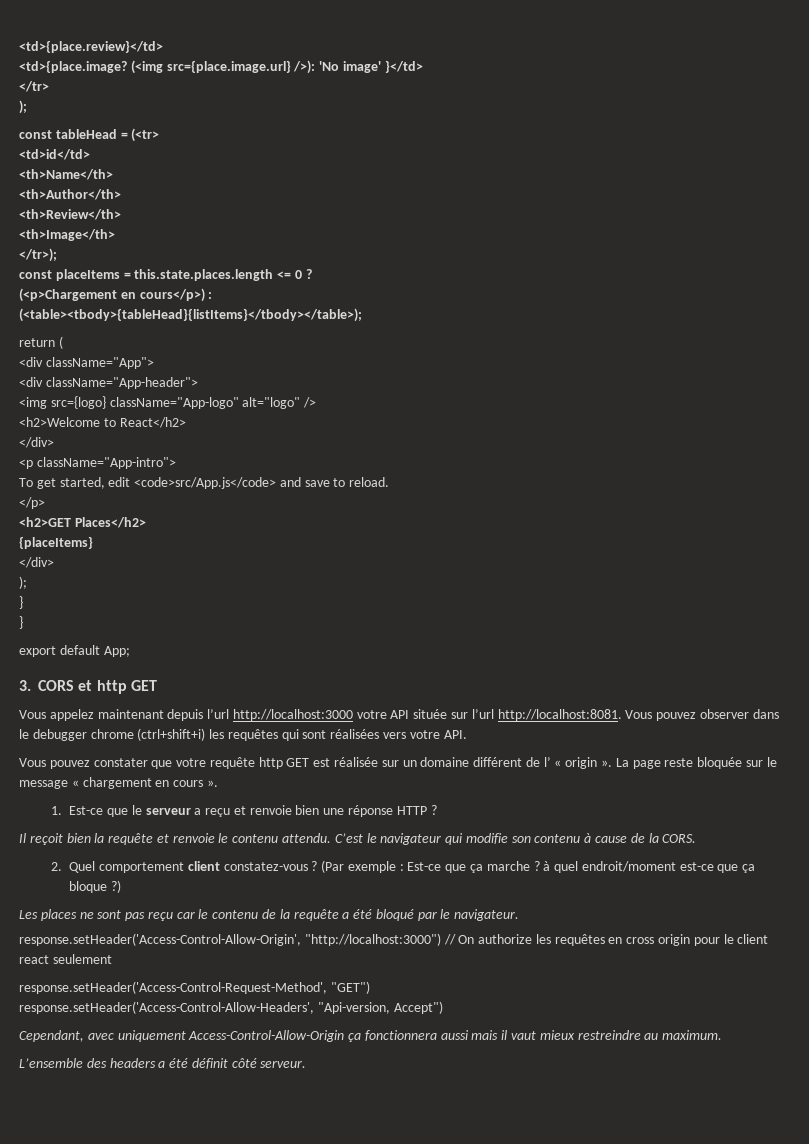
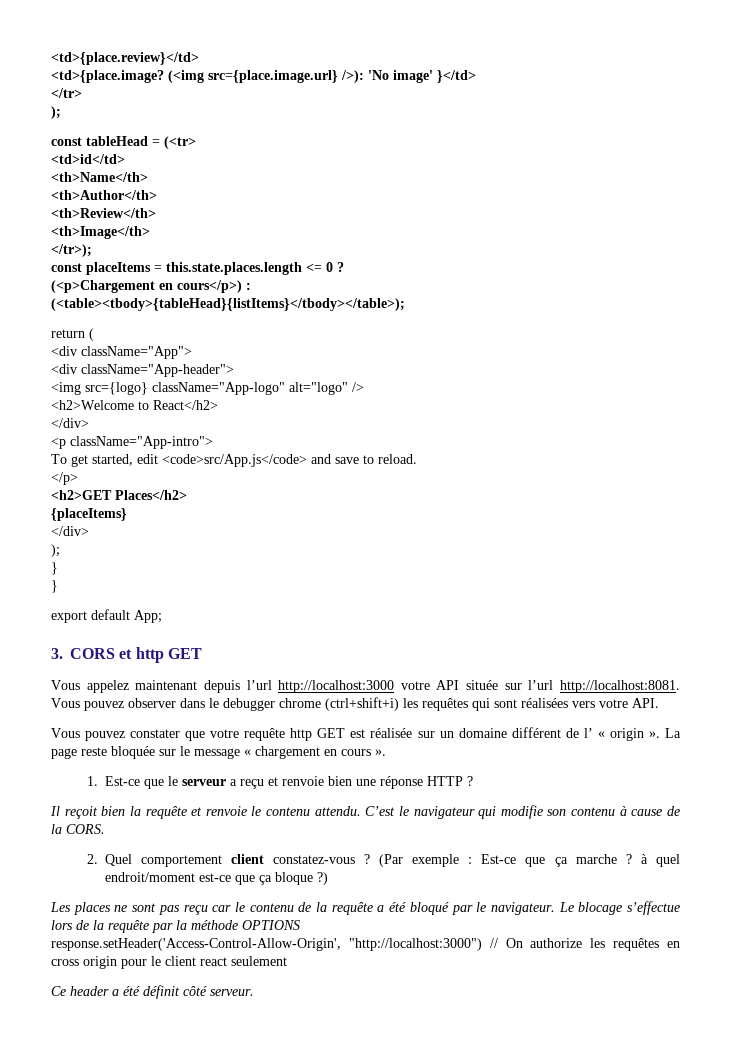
(520, 915) none -> [558,901,680,915] [51,920,300,933] Le blocage s’effectue lors de la requête par la méthode OPTIONS
[19,981,370,994] [19,1001,443,1014] [19,1030,723,1042] [19,1058,156,1068] response.setHeader('Access-Control-Request-Method', "GET") // response.setHeader('Access-Control-Allow-Headers', "Api-version, Accept") // Cependant, avec uniquement Access-Control-Allow-Origin ça fonctionnera aussi mais il vaut mieux restreindre au maximum. // L’ensemble des headers -> [51,986,109,996] Ce header

